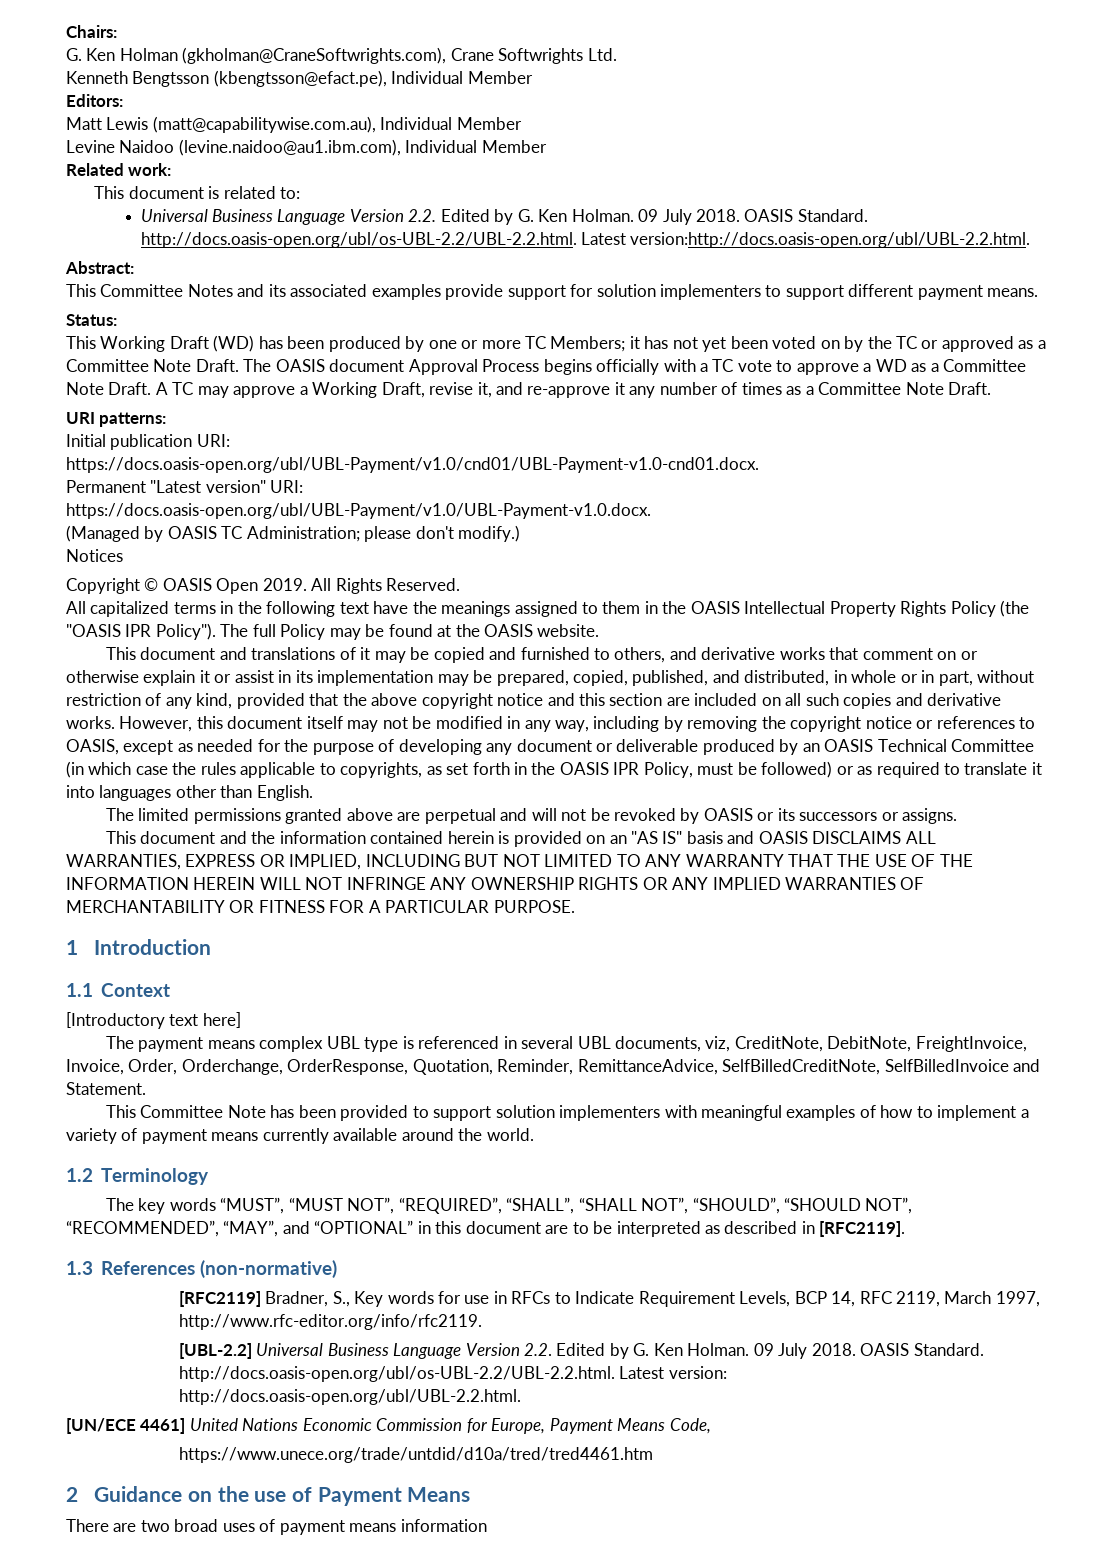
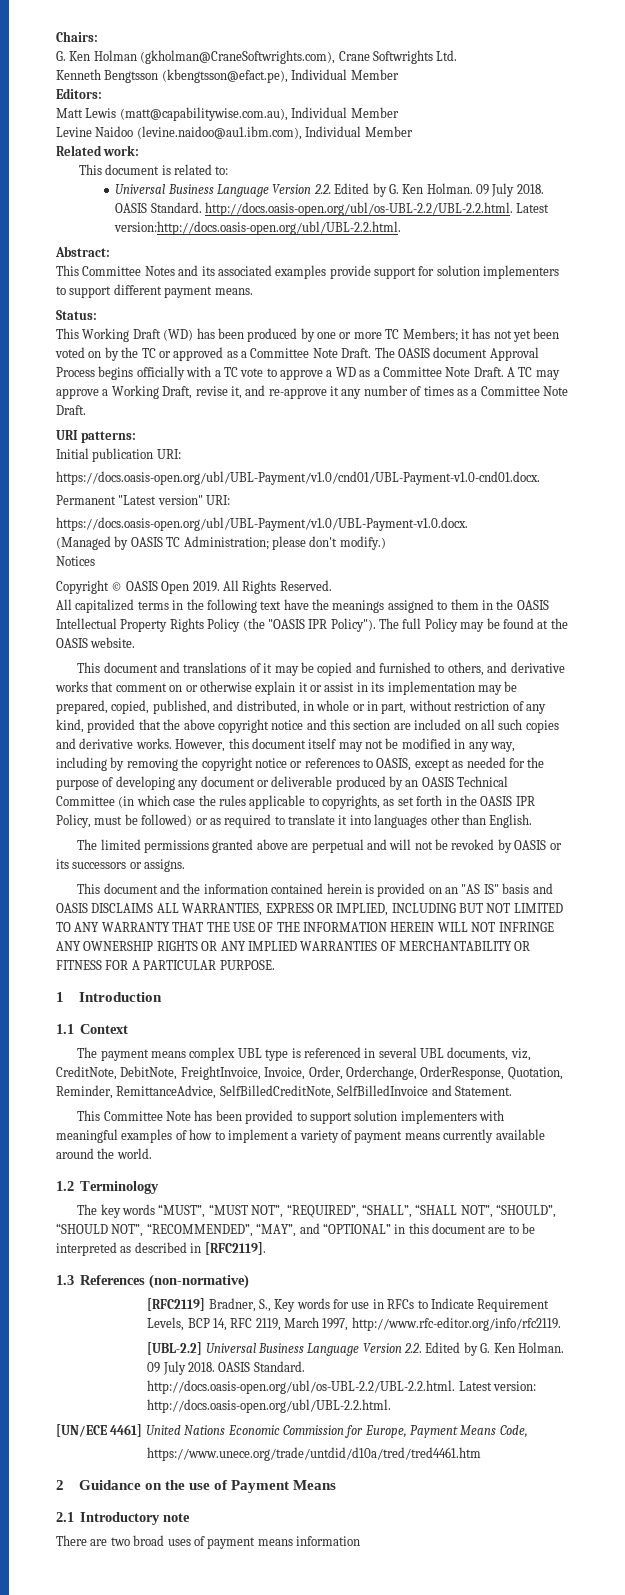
[66,1012,241,1029] // [Introductory text here] -> (129, 1029) none
(471, 1494) none -> [56,1512,191,1525] // 2.1 Introductory note

